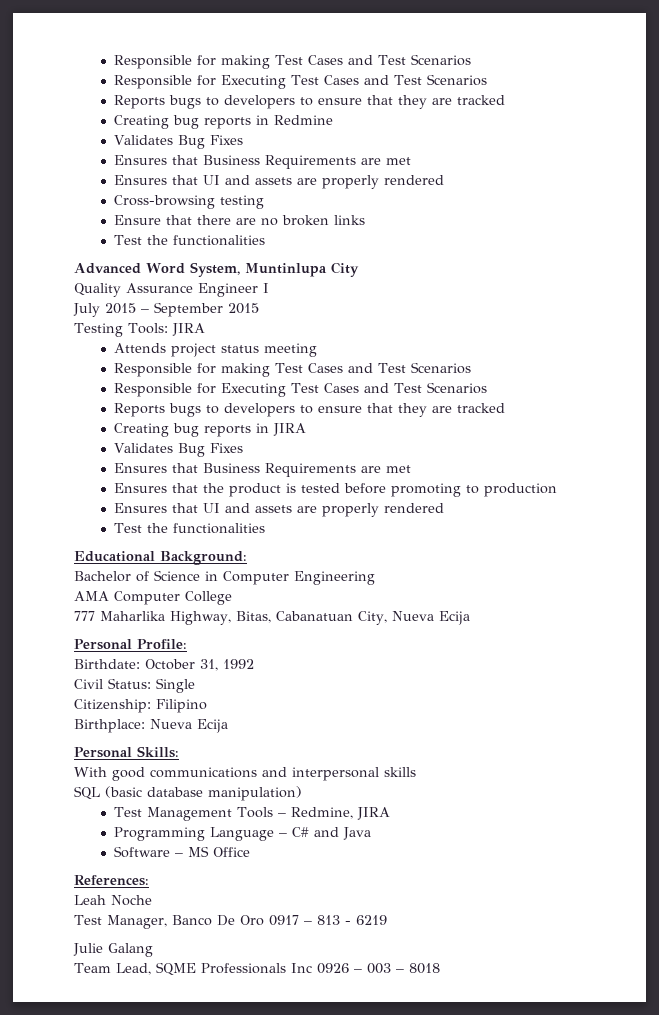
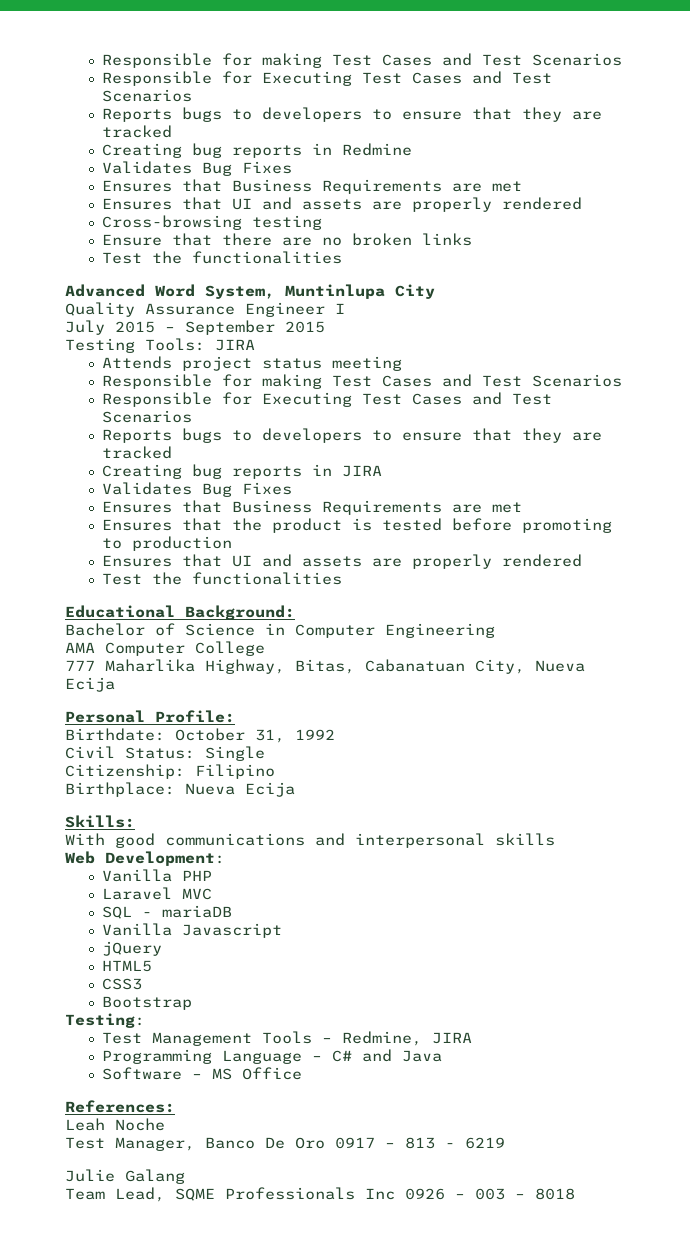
[74,747,132,758] Personal -> (295, 789) none
[74,786,302,801] SQL (basic database manipulation) -> [65,851,225,866] [102,869,213,882] [102,887,213,900] [102,905,233,919] [102,923,283,938] [102,941,163,956] [102,960,153,972] [102,978,143,990] [102,996,193,1010] [65,1013,145,1028] Web Development: // Vanilla PHP // Laravel MVC // SQL - mariaDB // Vanilla Javascript // jQuery // HTML5 // CSS3 // Bootstrap // Testing:

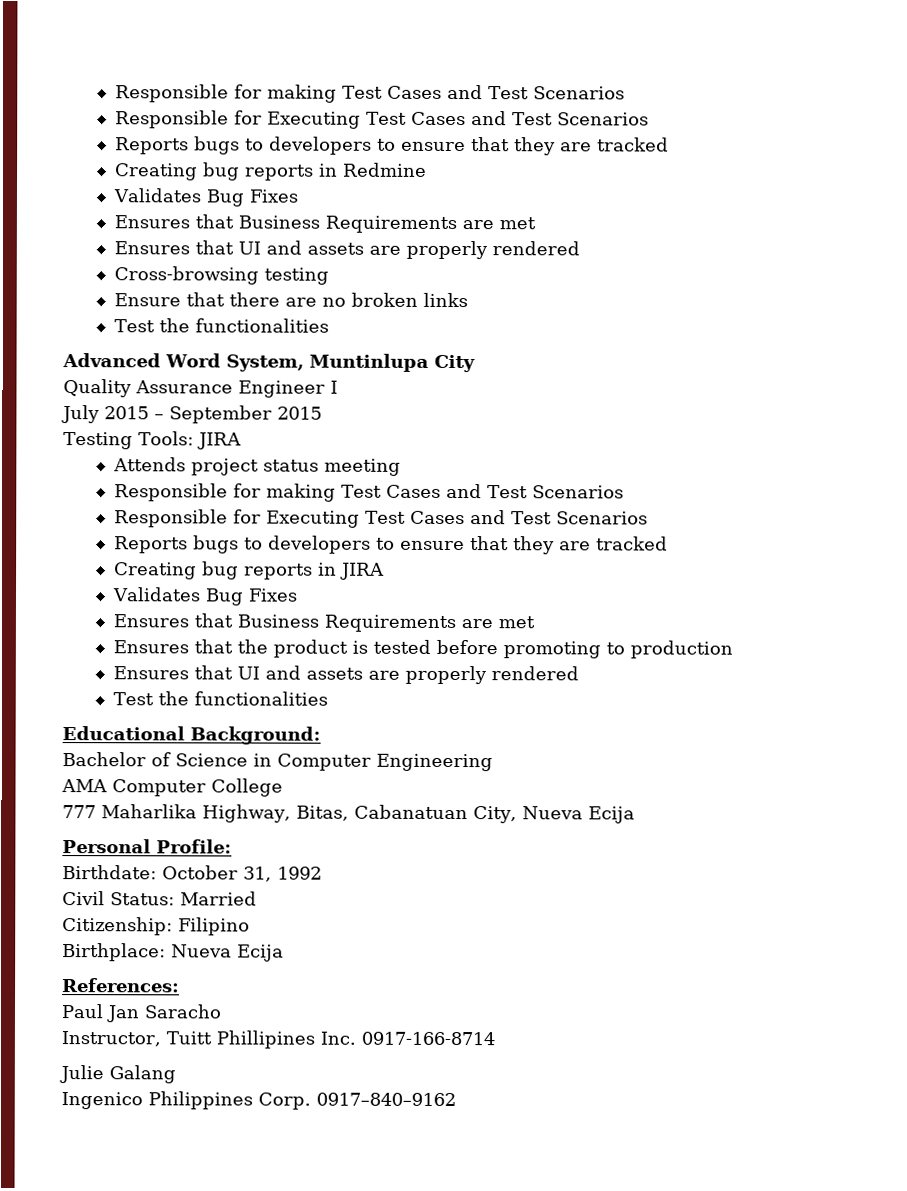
[205,746,265,761] Single -> [180,891,257,906] Married
[65,815,135,828] [65,833,555,848] [65,851,225,866] [102,869,213,882] [102,887,213,900] [102,905,233,919] [102,923,283,938] [102,941,163,956] [102,960,153,972] [102,978,143,990] [102,996,193,1010] [65,1013,145,1028] [102,1031,473,1046] [102,1049,443,1064] [102,1067,303,1080] [65,1100,175,1113] [65,1118,165,1131] [65,1137,505,1151] [65,1169,185,1184] [65,1187,575,1202] Skills: // With good communications and interpersonal skills // Web Development: // Vanilla PHP // Laravel MVC // SQL - mariaDB // Vanilla Javascript // jQuery // HTML5 // CSS3 // Bootstrap // Testing: // Test Management Tools – Redmine, JIRA // Programming Language – C# and Java // Software – MS Office // References: // Leah Noche // Test Manager, Banco De Oro 0917 – 813 - 6219 // Julie Galang // Team Lead, SQME Professionals Inc 0926 – 003 – 8018 -> [62,978,180,993] [61,1004,222,1023] [61,1030,495,1049] [59,1065,176,1084] [61,1091,456,1110] References: // Paul Jan Saracho // Instructor, Tuitt Phillipines Inc. 0917-166-8714 // Julie Galang // Ingenico Philippines Corp. 0917–840–9162

